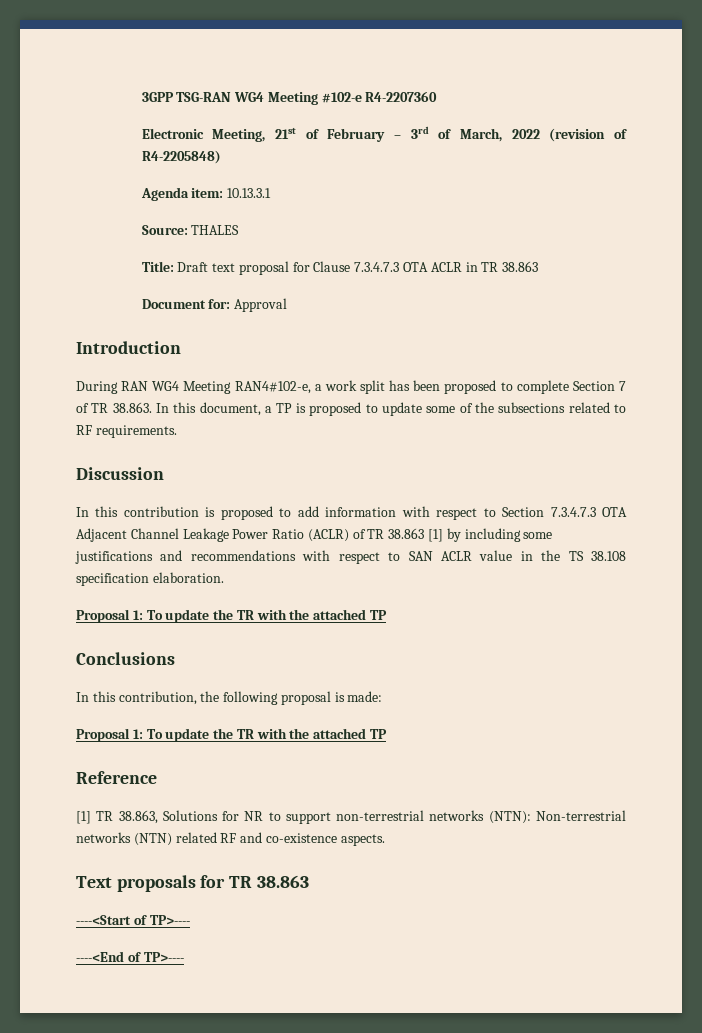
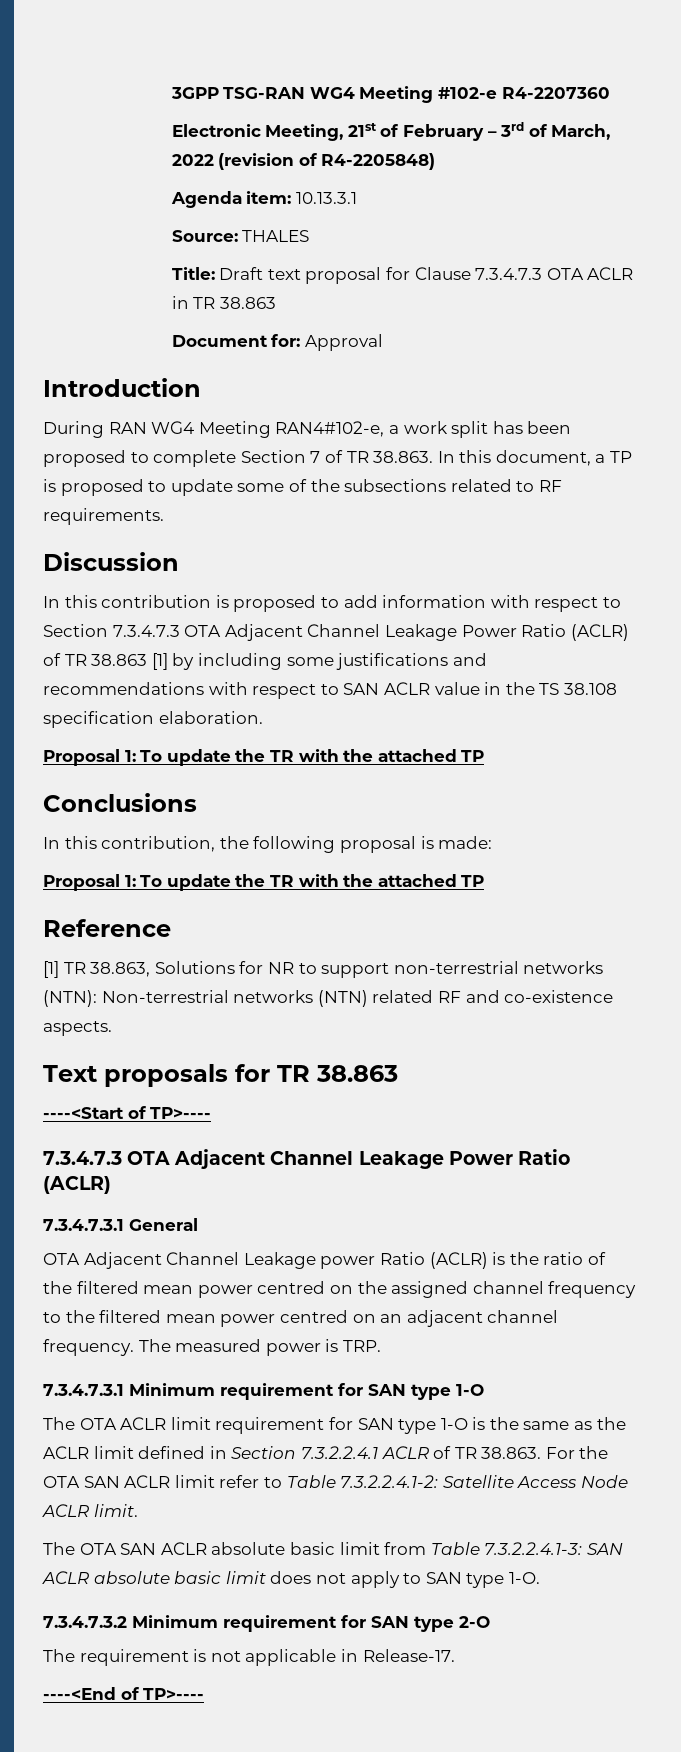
(190, 920) none -> [43,1149,570,1169] [43,1176,111,1194] [43,1218,198,1231] [43,1252,606,1269] [43,1281,637,1298] [43,1310,559,1327] [43,1339,381,1356] [43,1383,484,1400] [43,1417,626,1434] [43,1446,609,1459] [43,1475,628,1488] [42,1504,138,1517] [43,1542,623,1555] [42,1571,540,1588] [43,1615,490,1632] [43,1649,455,1666] // 7.3.4.7.3 OTA Adjacent Channel Leakage Power Ratio (ACLR) // 7.3.4.7.3.1 General // OTA Adjacent Channel Leakage power Ratio (ACLR) is the ratio of the filtered mean power centred on the assigned channel frequency to the filtered mean power centred on an adjacent channel frequency. The measured power is TRP. // 7.3.4.7.3.1 Minimum requirement for SAN type 1-O // The OTA ACLR limit requirement for SAN type 1-O is the same as the ACLR limit defined in Section 7.3.2.2.4.1 ACLR of TR 38.863. For the OTA SAN ACLR limit refer to Table 7.3.2.2.4.1-2: Satellite Access Node ACLR limit. // The OTA SAN ACLR absolute basic limit from Table 7.3.2.2.4.1-3: SAN ACLR absolute basic limit does not apply to SAN type 1-O. // 7.3.4.7.3.2 Minimum requirement for SAN type 2-O // The requirement is not applicable in Release-17.

